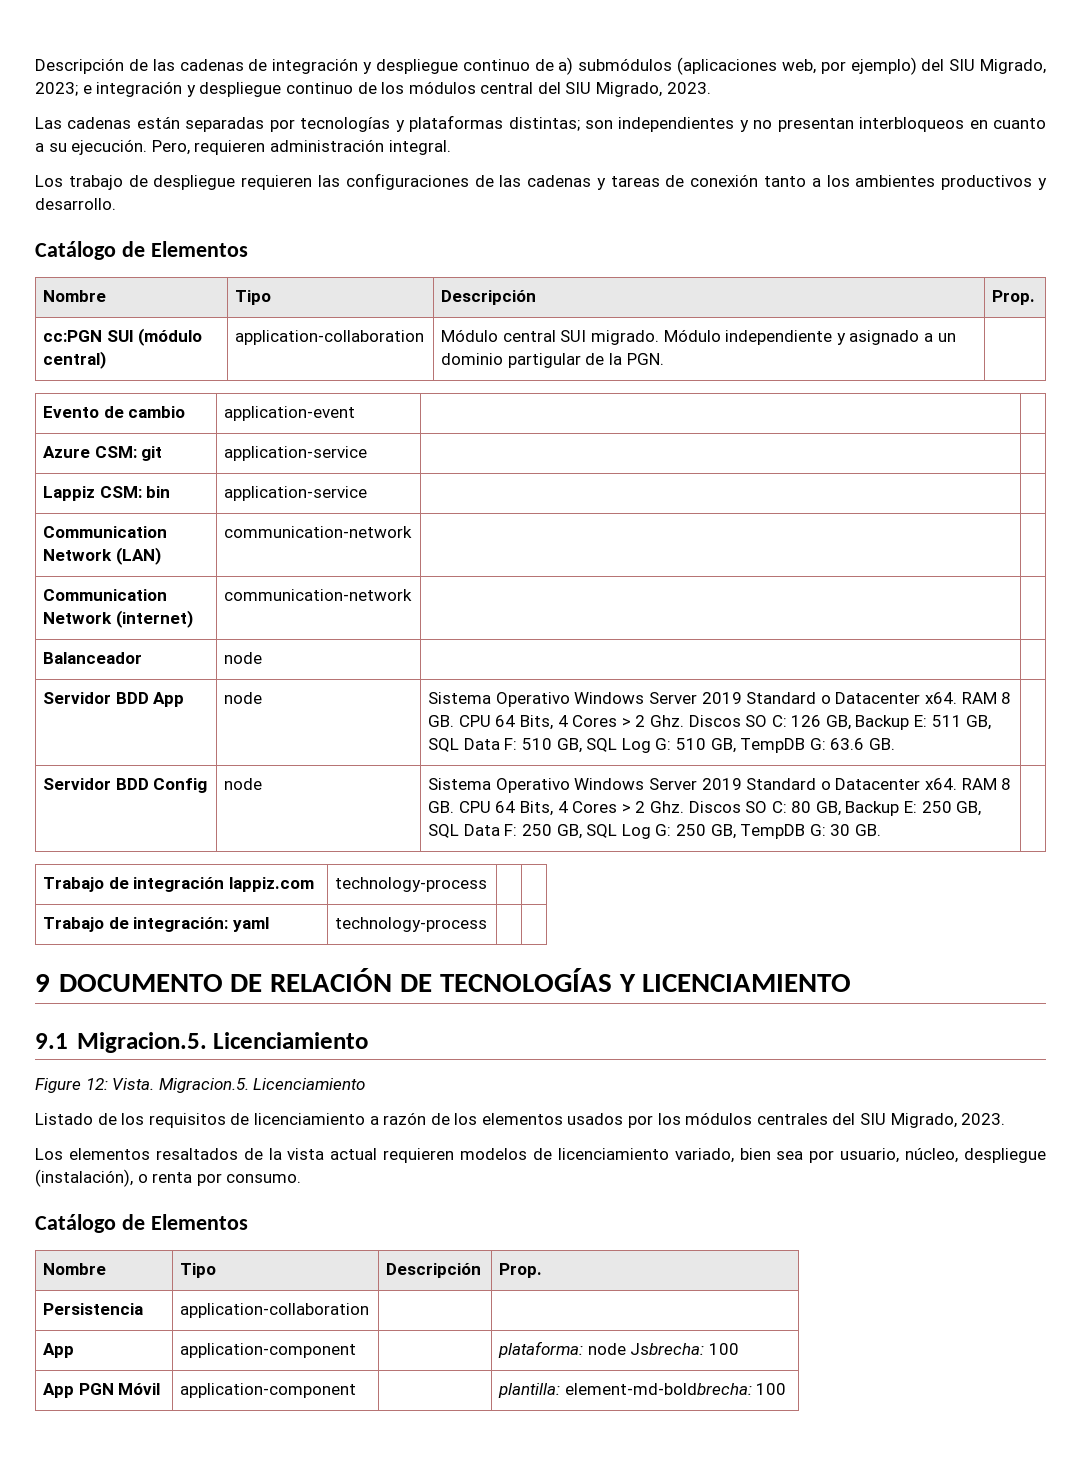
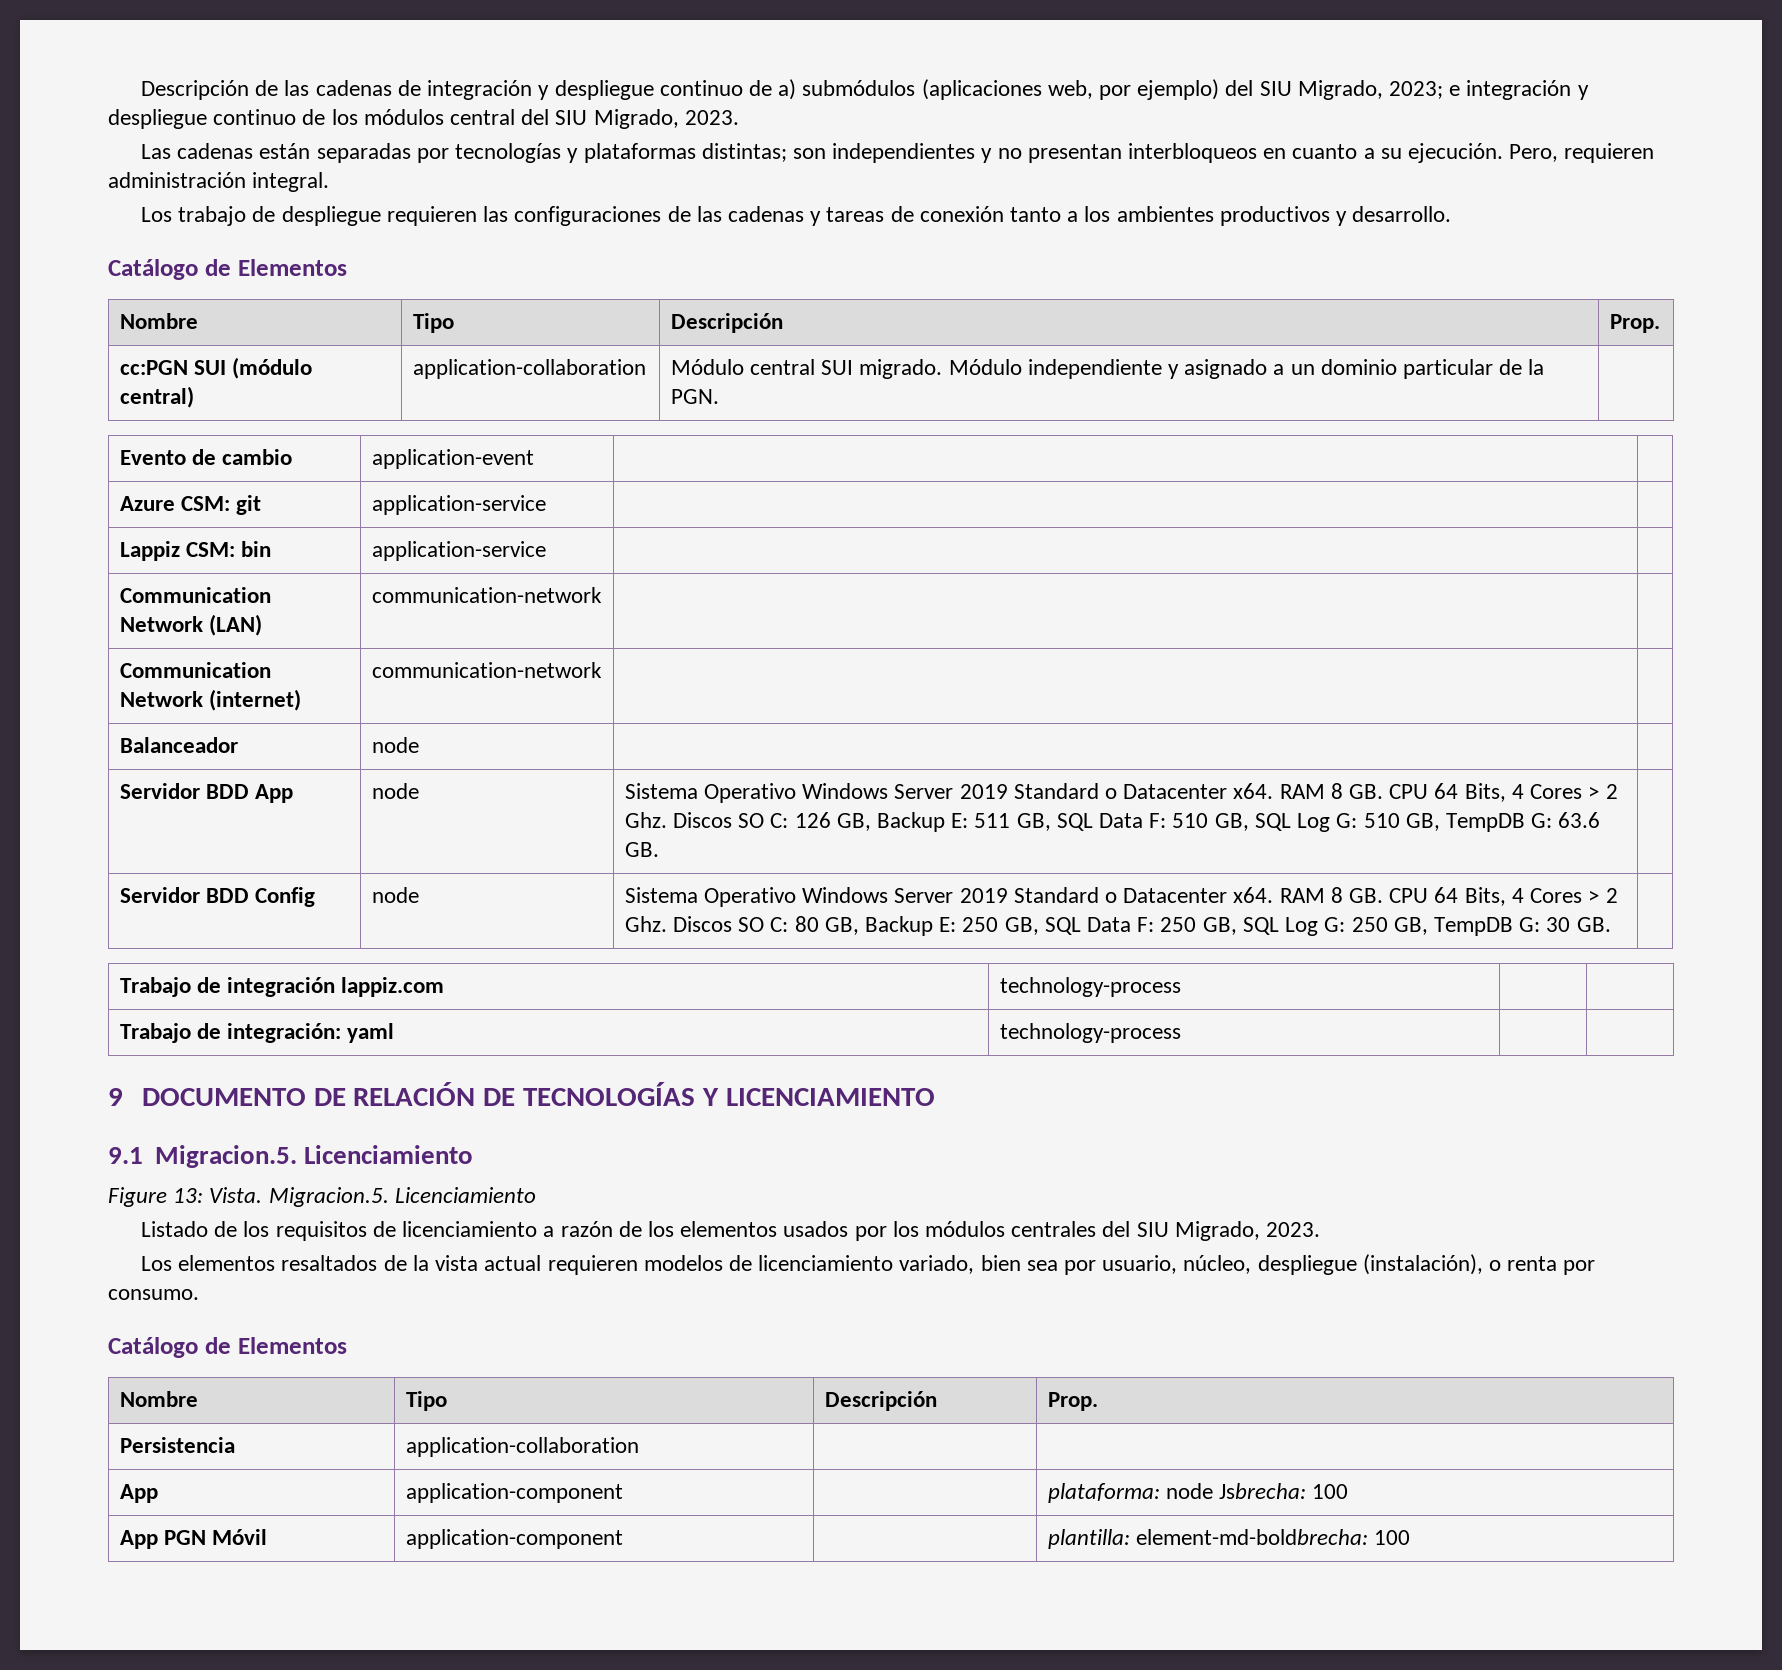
[507,353,581,368] partigular -> [1403,359,1494,379] particular
[85,1078,108,1090] 12: -> [173,1188,204,1203] 13:

